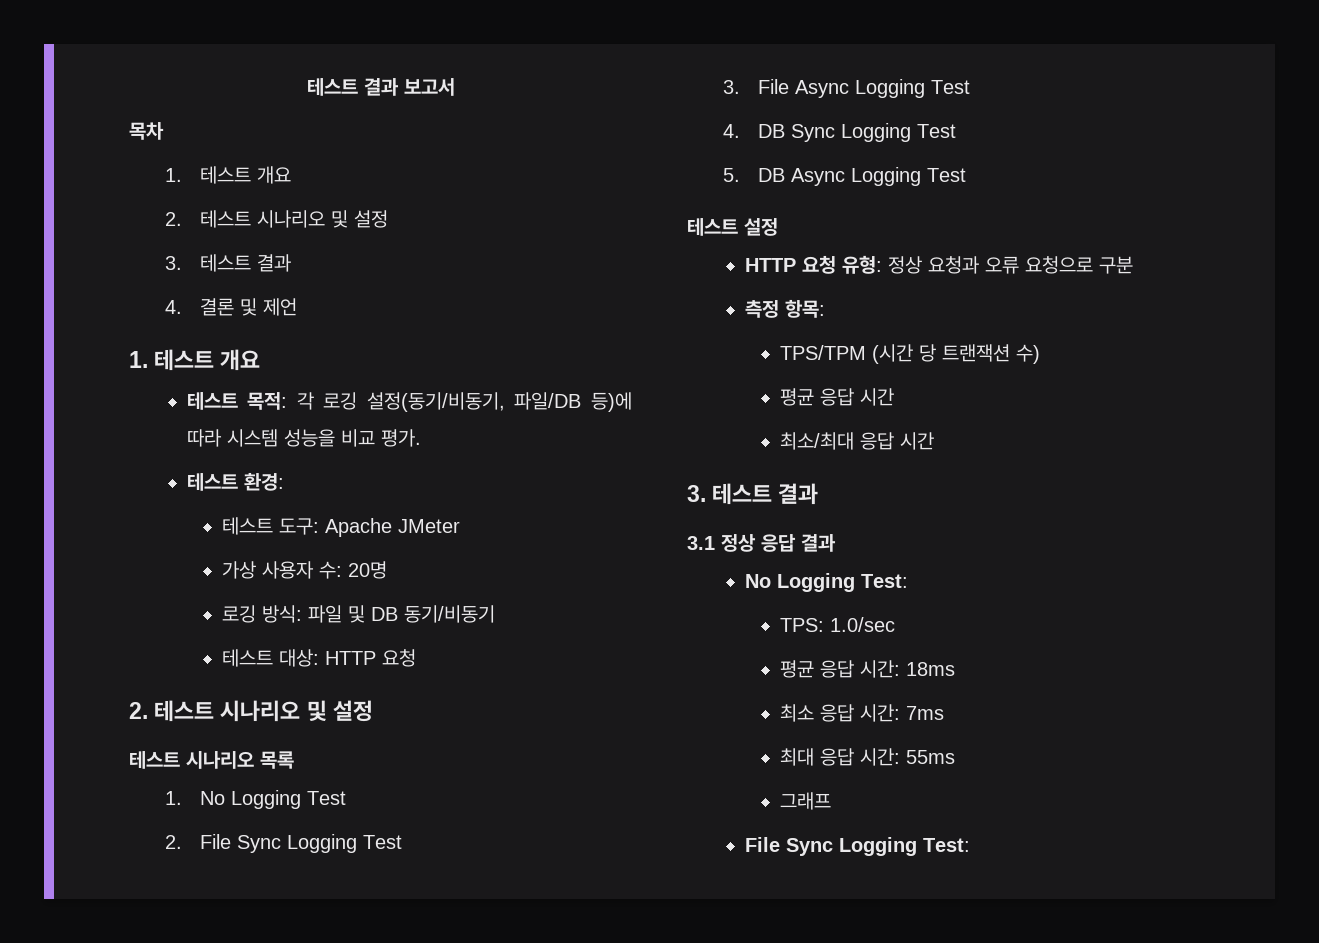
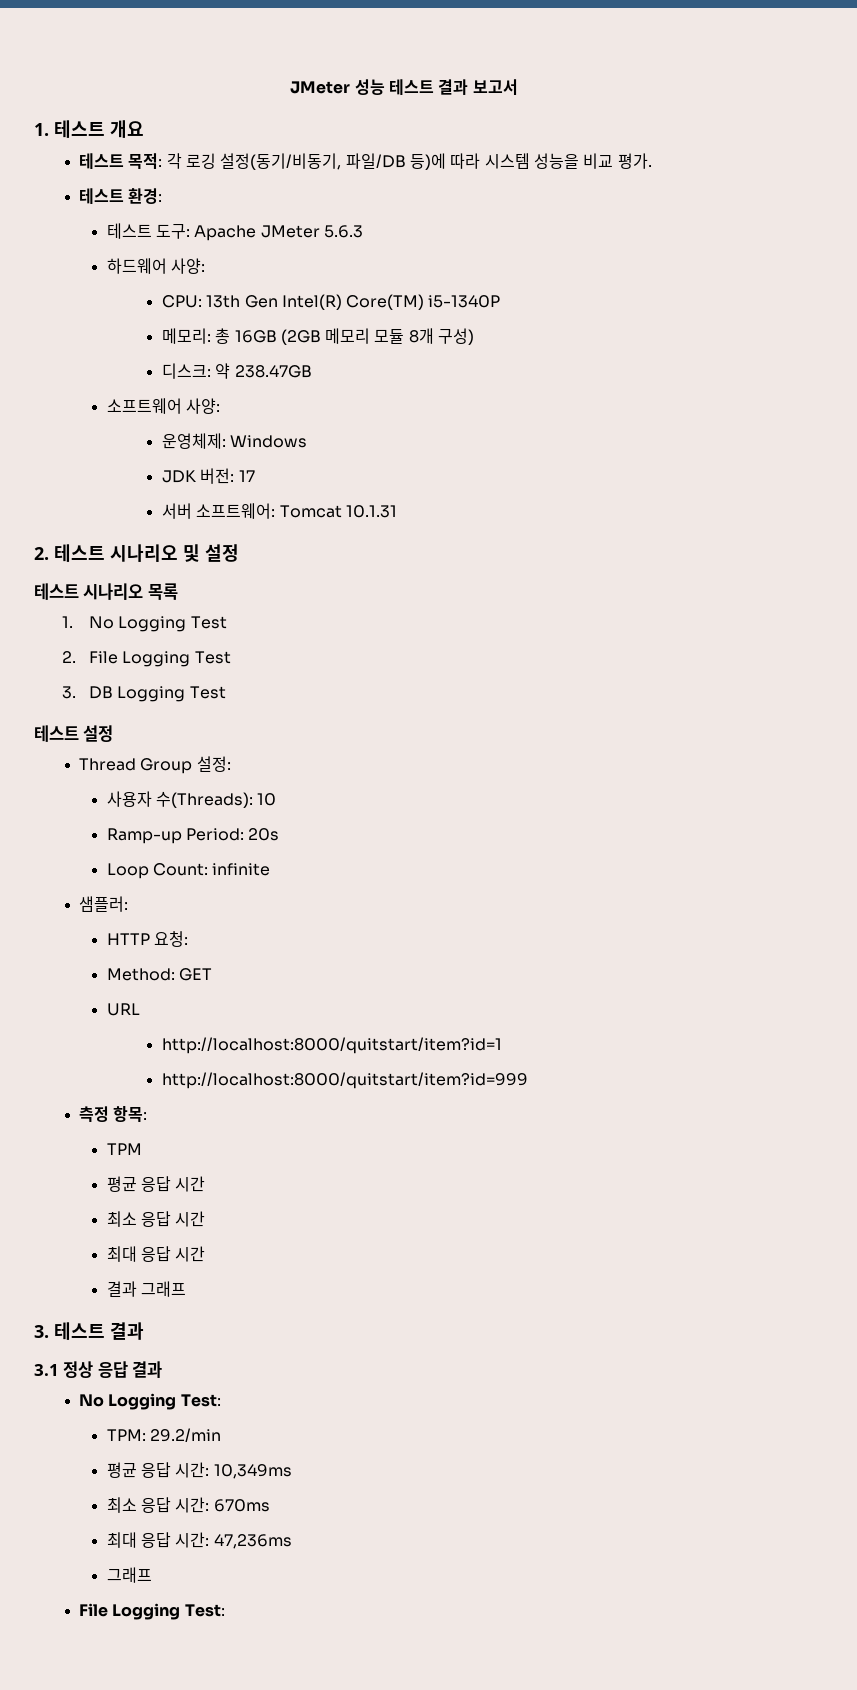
(306, 87) none -> [290,79,385,95] JMeter 성능
[129,122,164,140] [164,166,292,184] [164,210,389,228] [164,254,292,272] [164,298,298,316] // 목차 // 1. 테스트 개요 // 2. 테스트 시나리오 및 설정 // 3. 테스트 결과 // 4. 결론 및 제언 -> (518, 87) none
[222,561,388,579] [222,605,496,623] [222,649,417,667] // 가상 사용자 수: 20명 // 로깅 방식: 파일 및 DB 동기/비동기 // 테스트 대상: HTTP 요청 -> [324,225,364,238] [106,258,206,274] [161,294,501,310] [161,328,475,345] [161,363,312,379] [106,398,221,414] [161,433,308,449] [161,468,255,484] [161,503,397,519] 5.6.3 // 하드웨어 사양: // CPU: 13th Gen Intel(R) Core(TM) i5-1340P // 메모리: 총 16GB (2GB 메모리 모듈 8개 구성) // 디스크: 약 238.47GB // 소프트웨어 사양: // 운영체제: Windows // JDK 버전: 17 // 서버 소프트웨어: Tomcat 10.1.31
[237,834,403,853] [722,79,971,98] [722,123,957,142] [722,167,967,186] [687,218,778,236] [744,255,1133,274] [744,299,825,318] [780,344,1041,364] Sync Logging Test // 3. File Async Logging Test // 4. DB Sync Logging Test // 5. DB Async Logging Test // 테스트 설정 // HTTP 요청 유형: 정상 요청과 오류 요청으로 구분 // 측정 항목: // TPS/TPM (시간 당 트랜잭션 수) -> [122,651,231,667] [61,686,226,702] [34,725,114,742] [79,756,231,774] [106,791,277,808] [106,828,280,844] [106,863,271,879] [79,896,129,912] [106,931,189,947] [106,968,213,981] [106,1003,140,1016] [161,1037,502,1054] [161,1072,528,1089] [79,1106,148,1122] [106,1143,142,1155] Logging Test // 3. DB Logging Test // 테스트 설정 // Thread Group 설정: // 사용자 수(Threads): 10 // Ramp-up Period: 20s // Loop Count: infinite // 샘플러: // HTTP 요청: // Method: GET // URL // http://localhost:8000/quitstart/item?id=1 // http://localhost:8000/quitstart/item?id=999 // 측정 항목: // TPM
[780,432,935,450] 최소/최대 응답 시간 -> [106,1211,206,1227] [106,1246,206,1262] [106,1281,187,1297] 최소 응답 시간 // 최대 응답 시간 // 결과 그래프
[780,617,896,632] TPS: 1.0/sec -> [106,1428,222,1442] TPM: 29.2/min
[906,662,956,676] 18ms -> [213,1464,292,1479] 10,349ms
[906,706,945,720] 7ms -> [213,1499,270,1512] 670ms
[906,750,956,764] 55ms -> [213,1534,292,1549] 47,236ms
[785,838,833,856] Sync -> (109, 1610) none

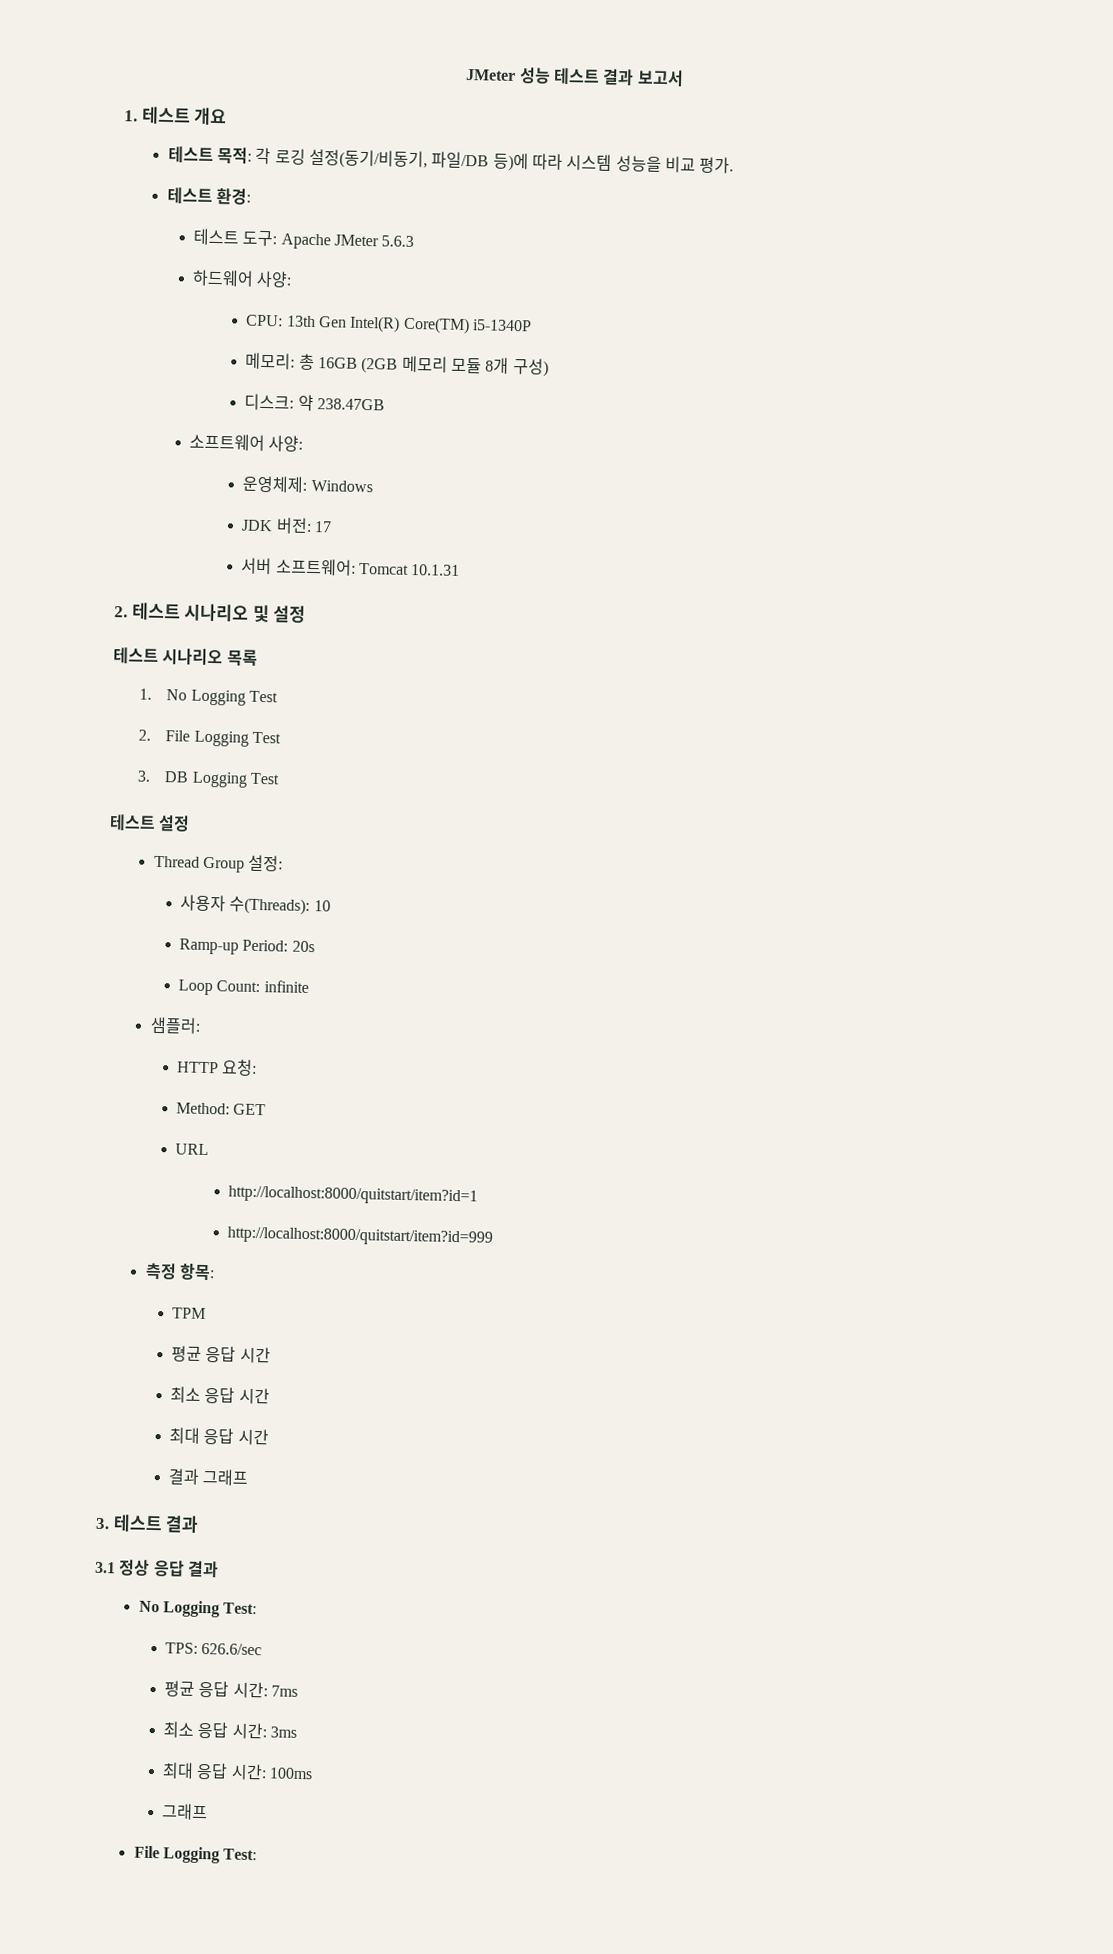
[106,1428,222,1442] TPM: 29.2/min -> [164,1642,263,1656] TPS: 626.6/sec
[213,1464,292,1479] 10,349ms -> [270,1685,298,1697] 7ms
[213,1499,270,1512] 670ms -> [269,1726,297,1738] 3ms
[213,1534,292,1549] 47,236ms -> [268,1767,313,1780] 100ms

